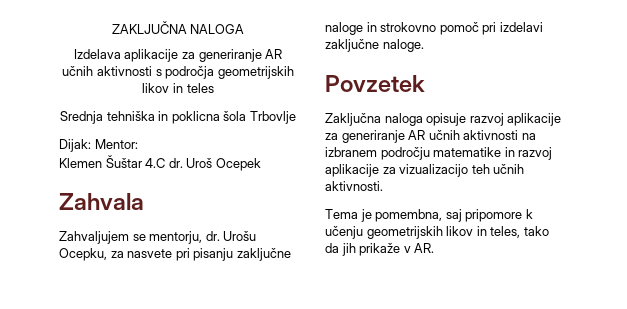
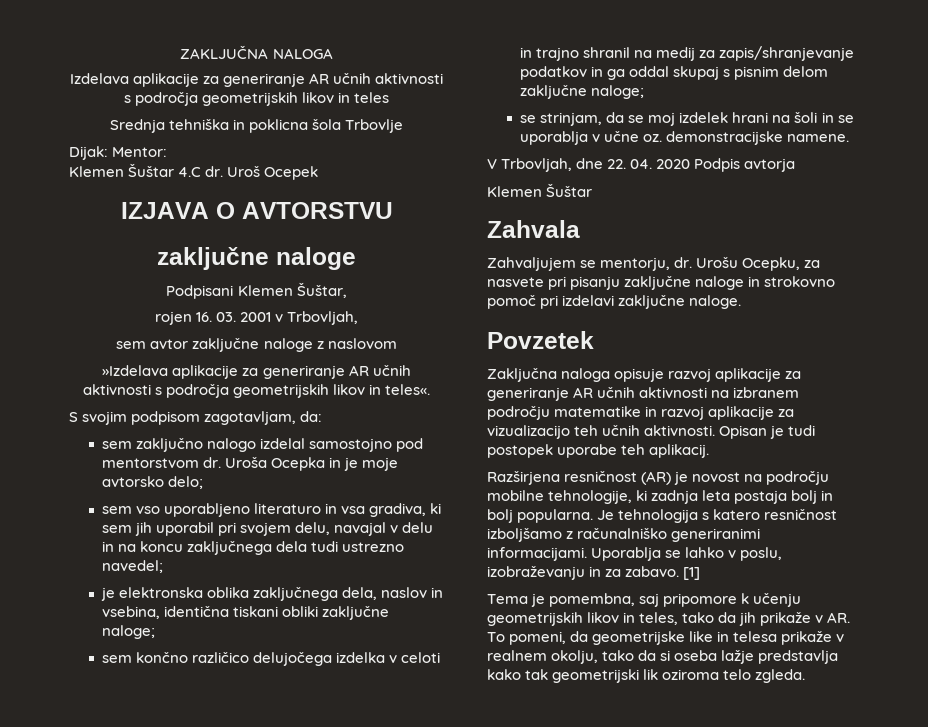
(261, 164) none -> [120,202,393,219] [157,247,356,270] [166,282,347,299] [154,311,359,325] [116,338,397,352] [102,365,411,379] [82,384,431,398] [69,411,323,425] [102,438,424,452] [102,457,399,471] [102,476,204,489] [102,503,442,517] [102,522,434,536] [102,541,405,555] [102,560,164,573] [101,587,444,601] [102,606,390,620] [102,625,156,639] [102,652,441,666] [520,46,855,61] [520,66,829,80] [520,85,645,99] [520,112,854,126] [520,131,850,145] [487,158,796,172] [487,183,593,197] // IZJAVA O AVTORSTVU // zaključne naloge // Podpisani Klemen Šuštar, // rojen 16. 03. 2001 v Trbovljah, // sem avtor zaključne naloge z naslovom // »Izdelava aplikacije za generiranje AR učnih aktivnosti s področja geometrijskih likov in teles«. // S svojim podpisom zagotavljam, da: // sem zaključno nalogo izdelal samostojno pod mentorstvom dr. Uroša Ocepka in je moje avtorsko delo; // sem vso uporabljeno literaturo in vsa gradiva, ki sem jih uporabil pri svojem delu, navajal v delu in na koncu zaključnega dela tudi ustrezno navedel; // je elektronska oblika zaključnega dela, naslov in vsebina, identična tiskani obliki zaključne naloge; // sem končno različico delujočega izdelka v celoti in trajno shranil na medij za zapis/shranjevanje podatkov in ga oddal skupaj s pisnim delom zaključne naloge; // se strinjam, da se moj izdelek hrani na šoli in se uporablja v učne oz. demonstracijske namene. // V Trbovljah, dne 22. 04. 2020 Podpis avtorja // Klemen Šuštar
(383, 186) none -> [719,425,816,439] [487,444,710,458] [487,471,830,485] [487,490,834,504] [487,509,838,523] [487,528,761,542] [487,547,783,561] [487,566,701,580] Opisan je tudi postopek uporabe teh aplikacij. // Razširjena resničnost (AR) je novost na področju mobilne tehnologije, ki zadnja leta postaja bolj in bolj popularna. Je tehnologija s katero resničnost izboljšamo z računalniško generiranimi informacijami. Uporablja se lahko v poslu, izobraževanju in za zabavo. [1]
(435, 248) none -> [487,631,845,645] [487,650,839,664] [487,669,806,683] To pomeni, da geometrijske like in telesa prikaže v realnem okolju, tako da si oseba lažje predstavlja kako tak geometrijski lik oziroma telo zgleda.

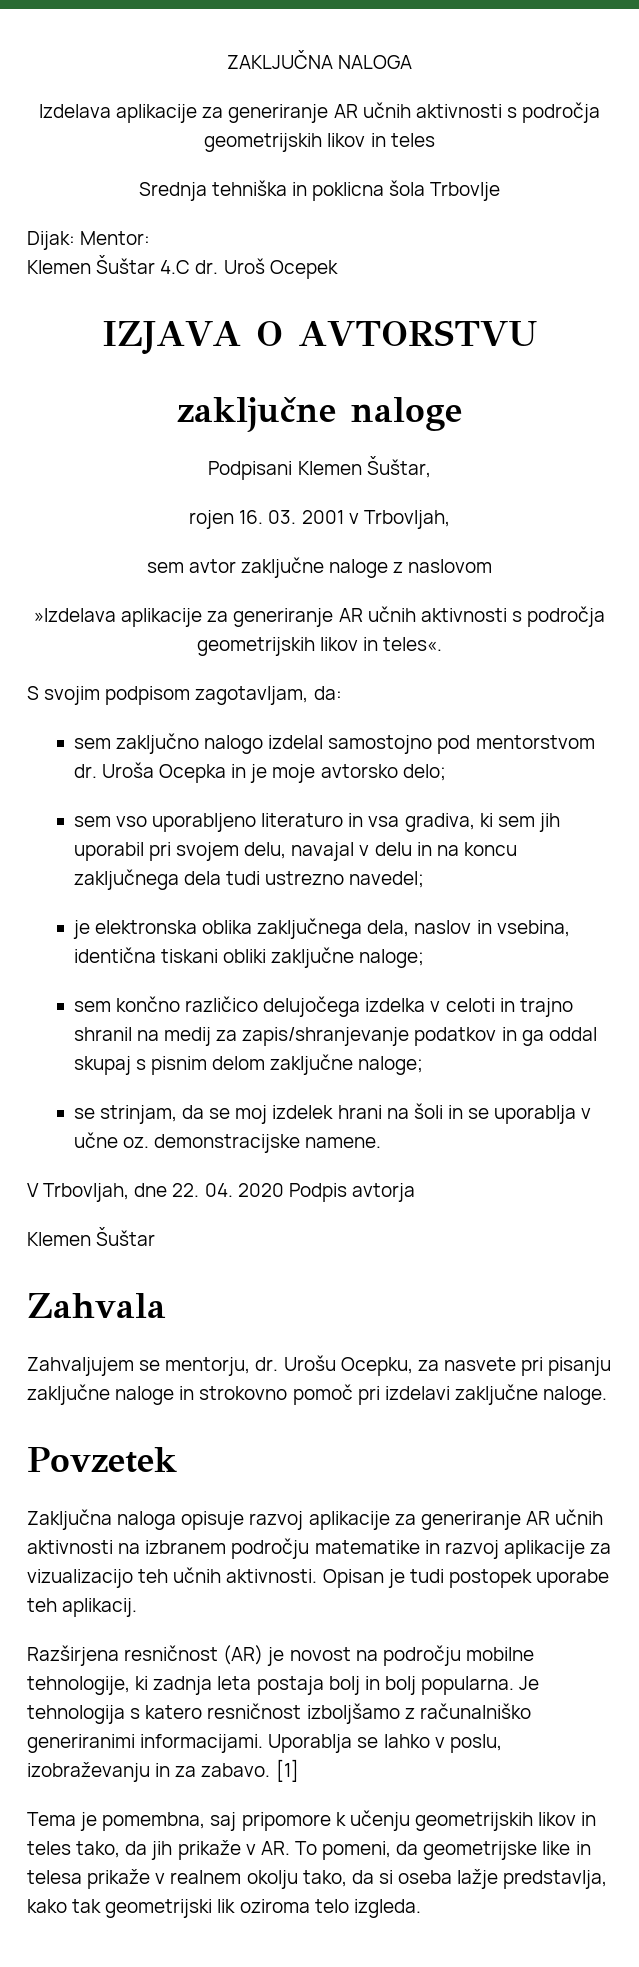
[639,612,715,625] teles, tako -> [27,1841,121,1858] teles tako,
[551,650,635,664] okolju, tako -> [246,1870,347,1889] okolju tako,
[758,650,839,664] predstavlja -> [503,1870,608,1889] predstavlja,
[755,669,806,683] zgleda. -> [353,1899,421,1918] izgleda.

